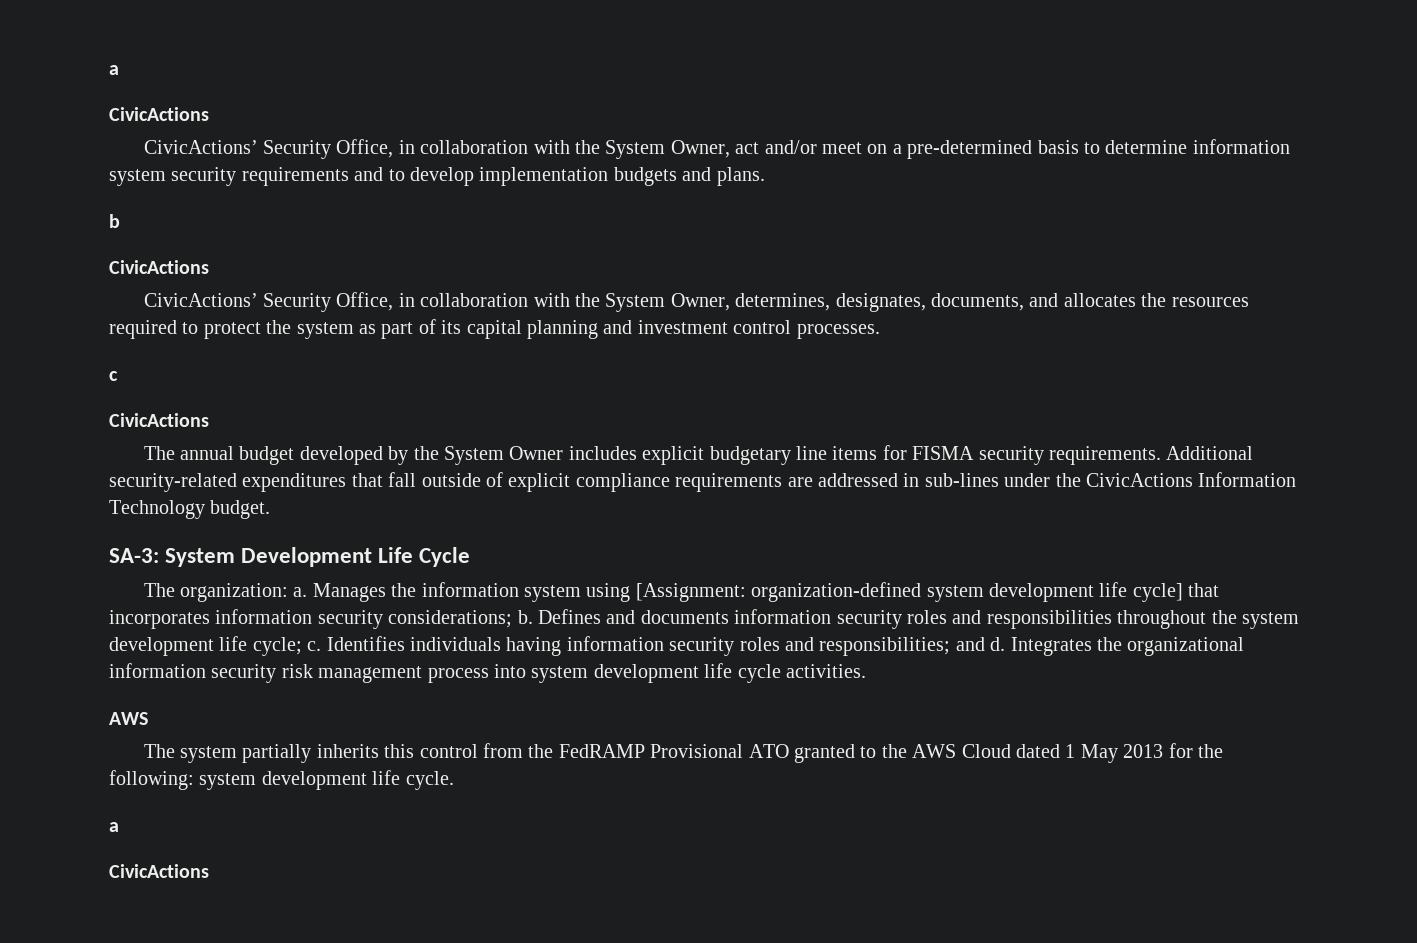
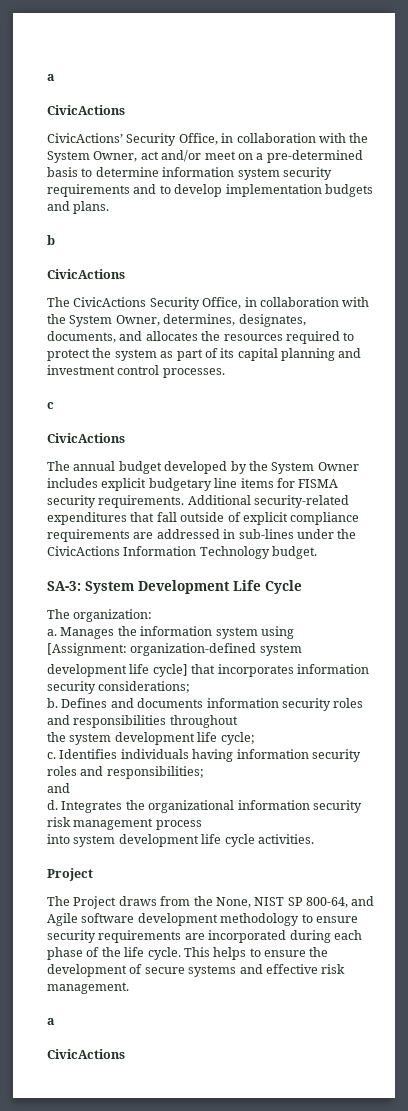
[143,293,258,307] CivicActions’ -> [47,297,147,307] The CivicActions
(288, 592) none -> (153, 615) //
(984, 593) none -> (302, 650) //
(513, 619) none -> (191, 687) //
(1207, 619) none -> (238, 721) //
(302, 646) none -> (255, 738) //
[955,637,985,651] and -> [47,783,70,793] // and //
(489, 675) none -> (202, 825) //
[109,712,148,725] [143,743,1223,763] [109,770,454,790] AWS // The system partially inherits this control from the FedRAMP Provisional ATO granted to the AWS Cloud dated 1 May 2013 for the following: system development life cycle. -> [47,868,93,881] [47,896,375,909] [47,913,358,926] [47,930,362,943] [47,947,329,960] [47,964,346,977] [47,982,129,994] Project // The Project draws from the None, NIST SP 800-64, and Agile software development methodology to ensure security requirements are incorporated during each phase of the life cycle. This helps to ensure the development of secure systems and effective risk management.

